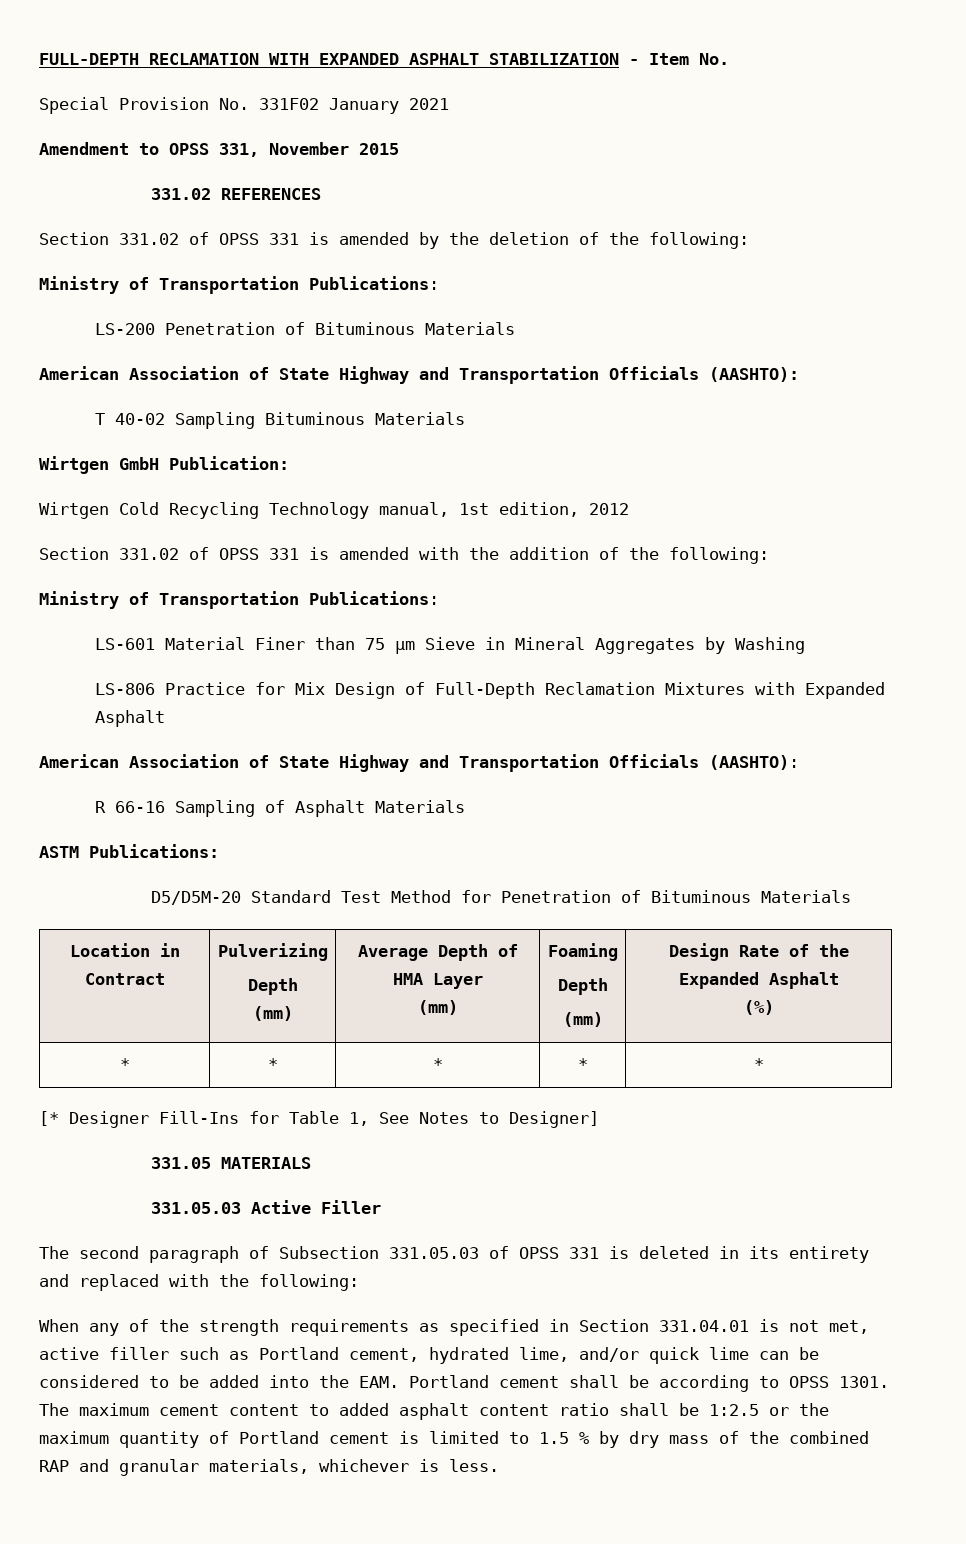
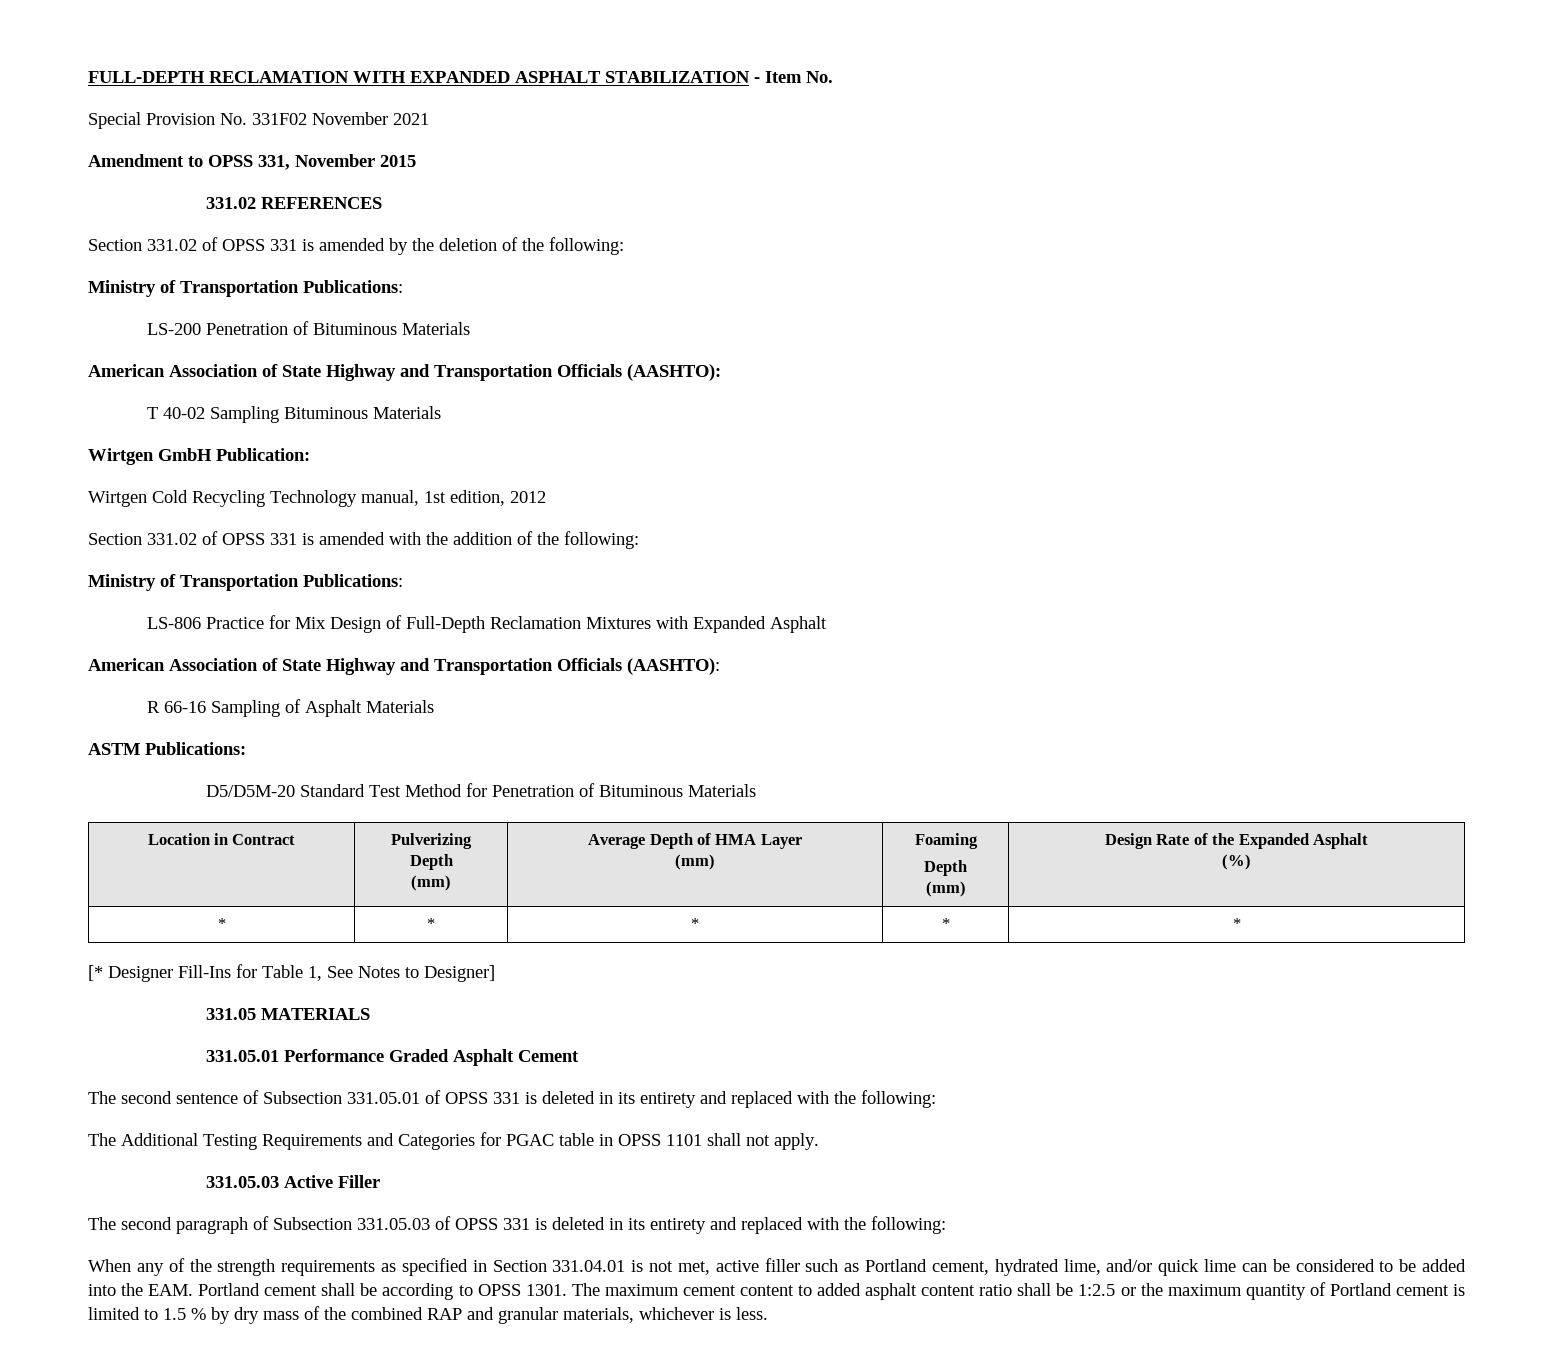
[329,98,399,114] January -> [312,112,388,125] November
[95,637,806,654] // LS-601 Material Finer than 75 µm Sieve in Mineral Aggregates by Washing -> (403, 580) none
(312, 1163) none -> [205,1049,579,1066] [88,1090,936,1108] [88,1132,819,1150] // 331.05.01 Performance Graded Asphalt Cement // The second sentence of Subsection 331.05.01 of OPSS 331 is deleted in its entirety and replaced with the following: // The Additional Testing Requirements and Categories for PGAC table in OPSS 1101 shall not apply.

